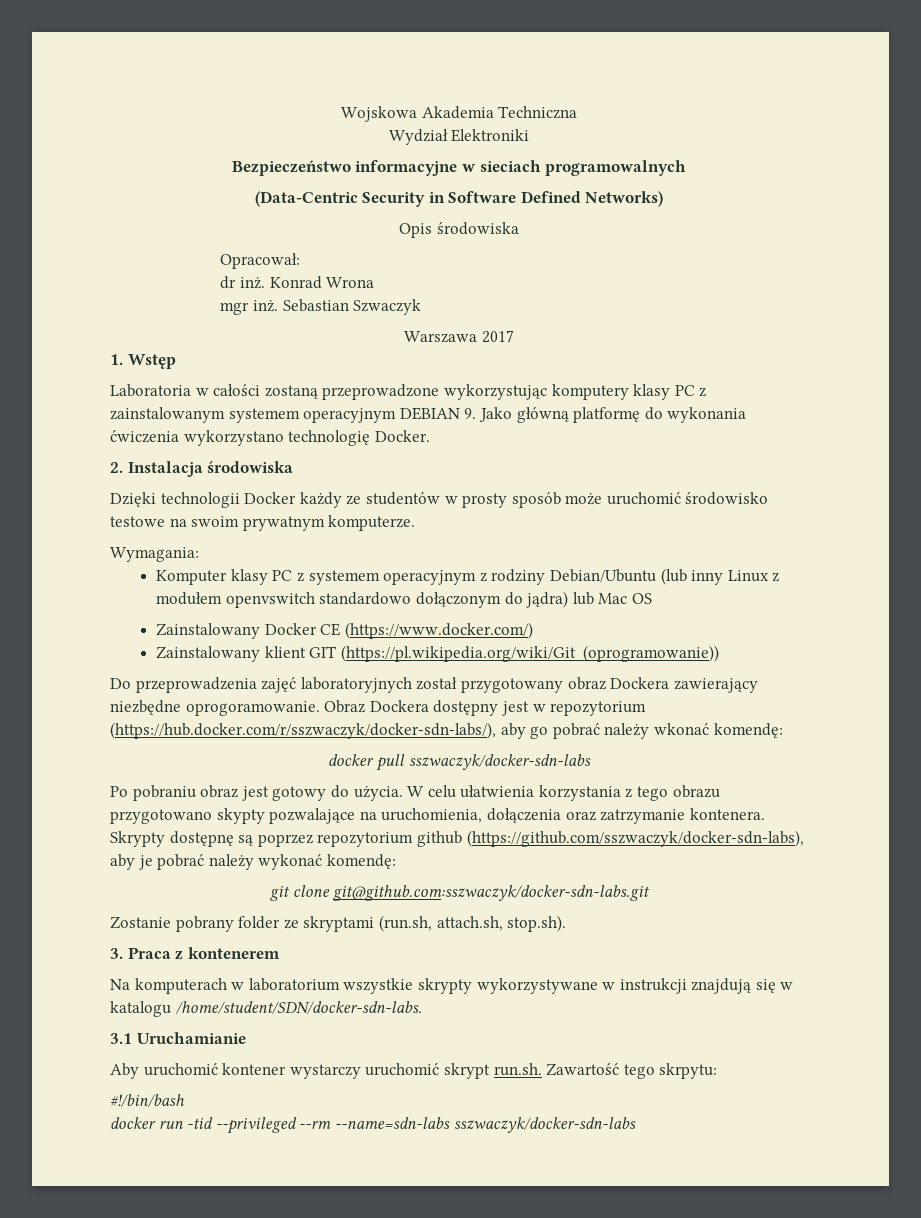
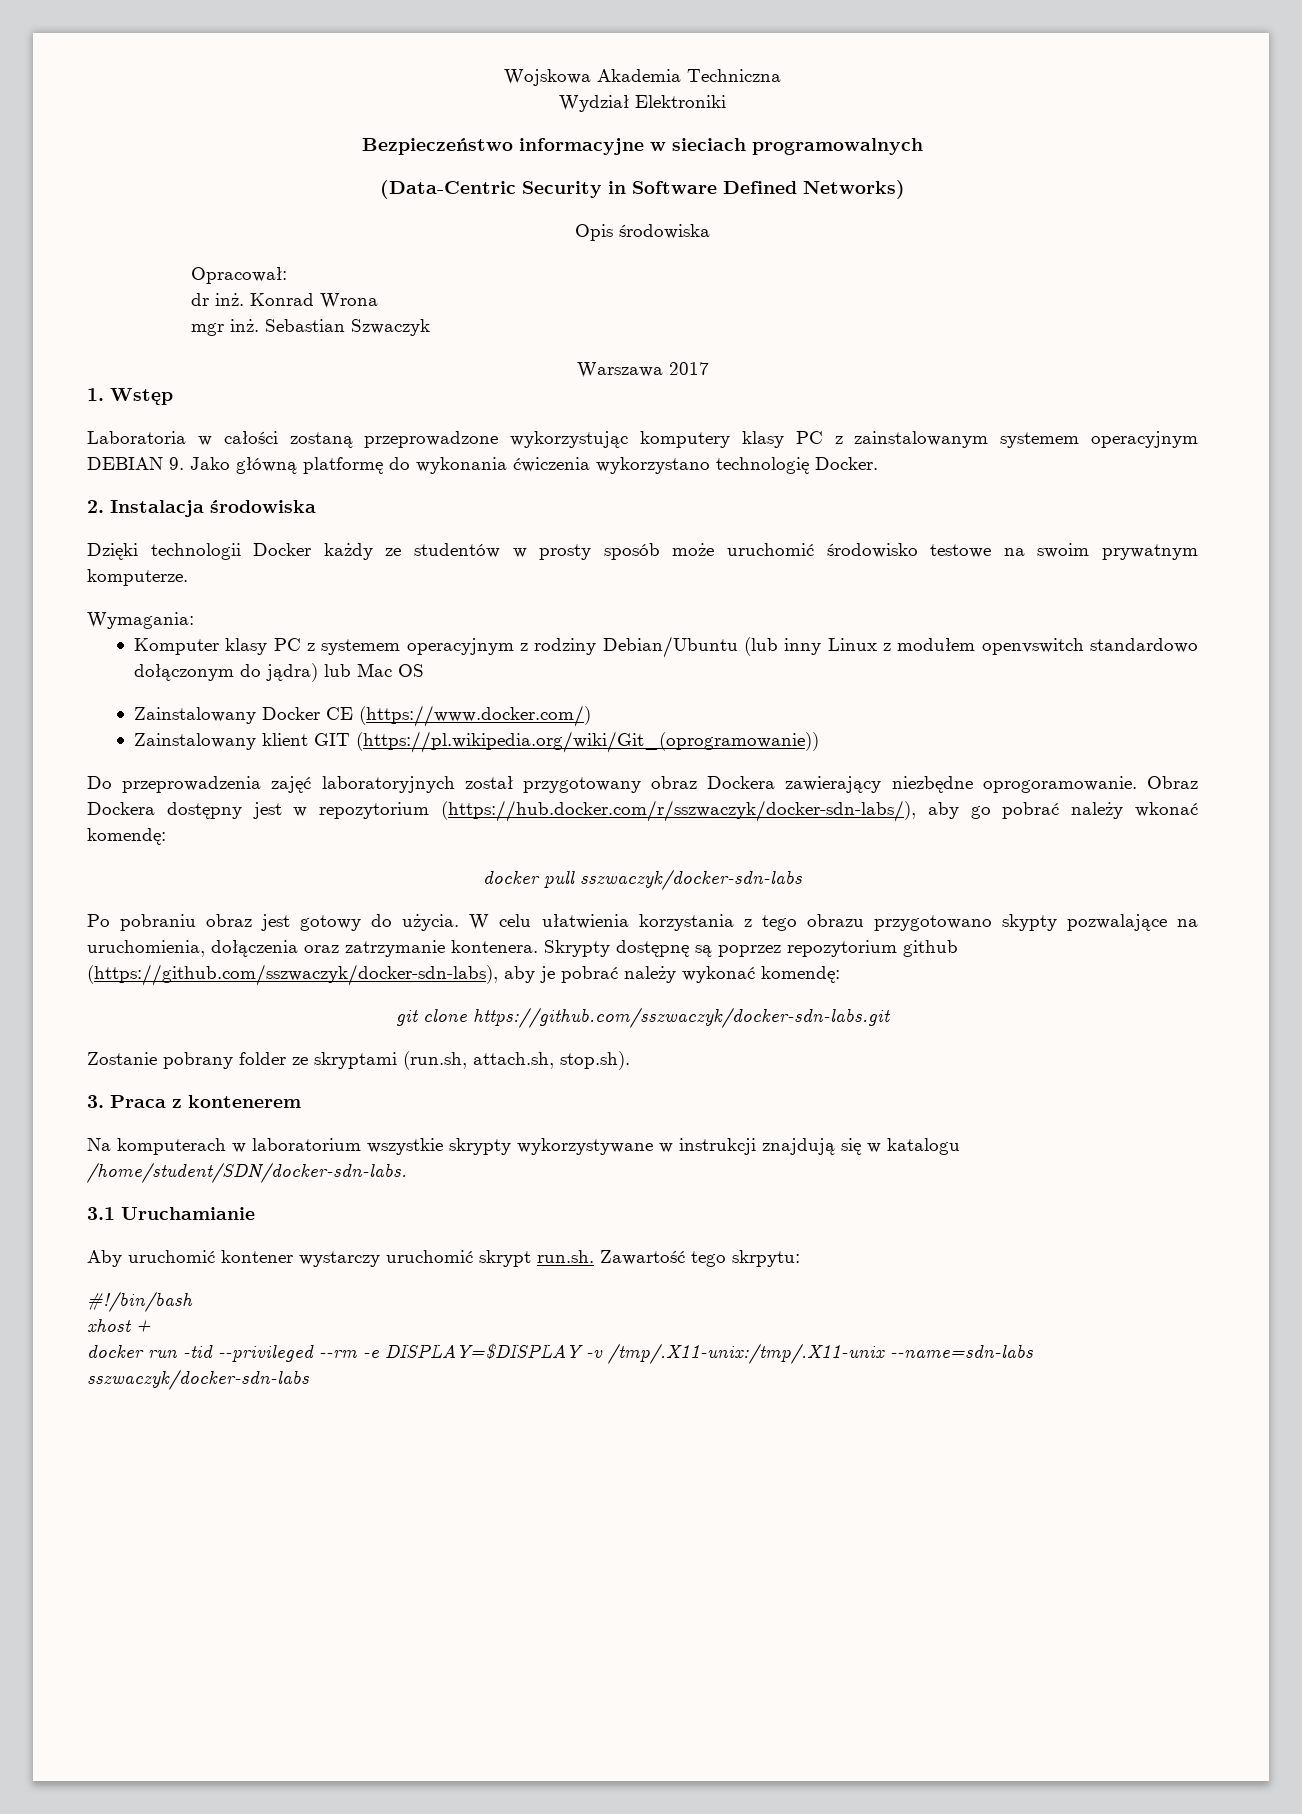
[333,885,651,901] git@github.com:sszwaczyk/docker-sdn-labs.git -> [473,1007,891,1028] https://github.com/sszwaczyk/docker-sdn-labs.git
(184, 1100) none -> [87,1319,151,1333] // xhost +
(332, 1125) none -> [363,1343,885,1364] -e DISPLAY=$DISPLAY -v /tmp/.X11-unix:/tmp/.X11-unix

